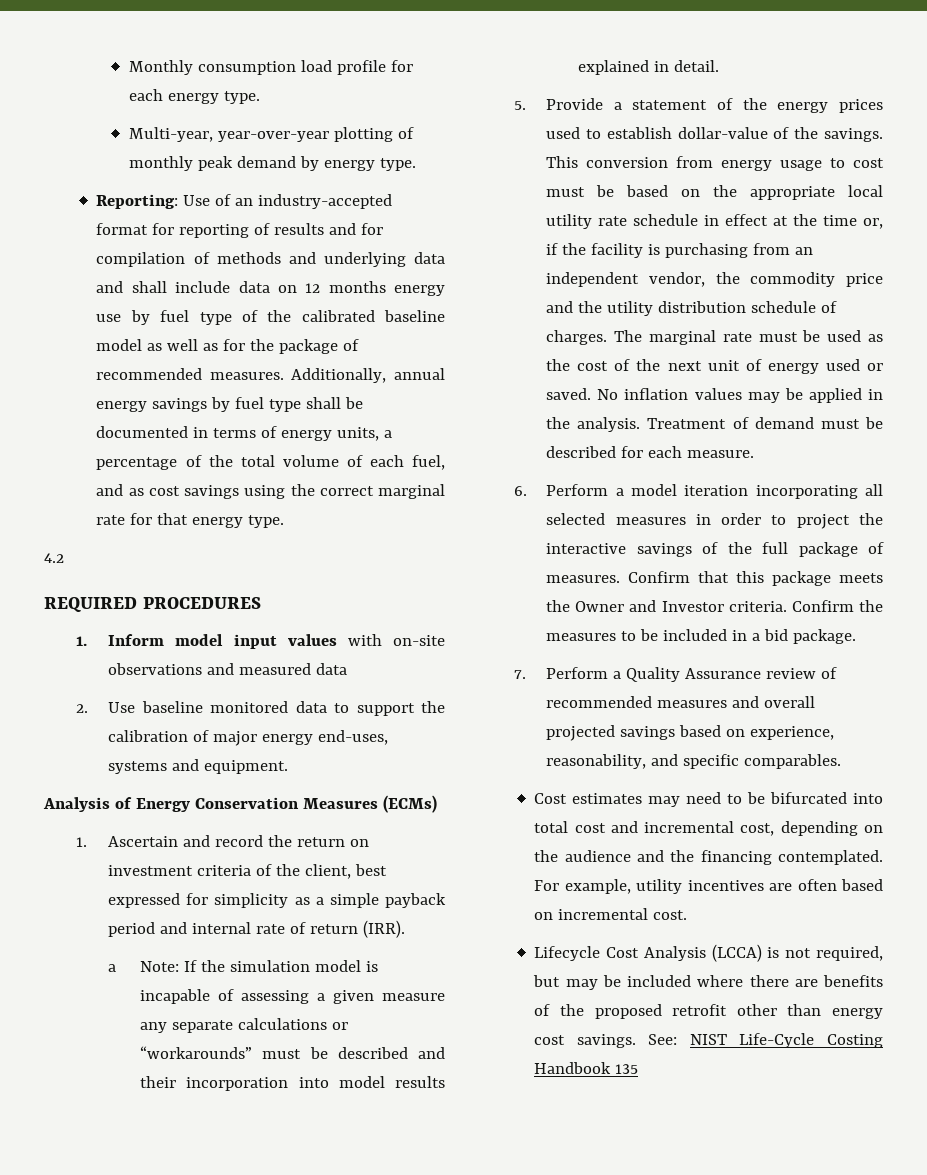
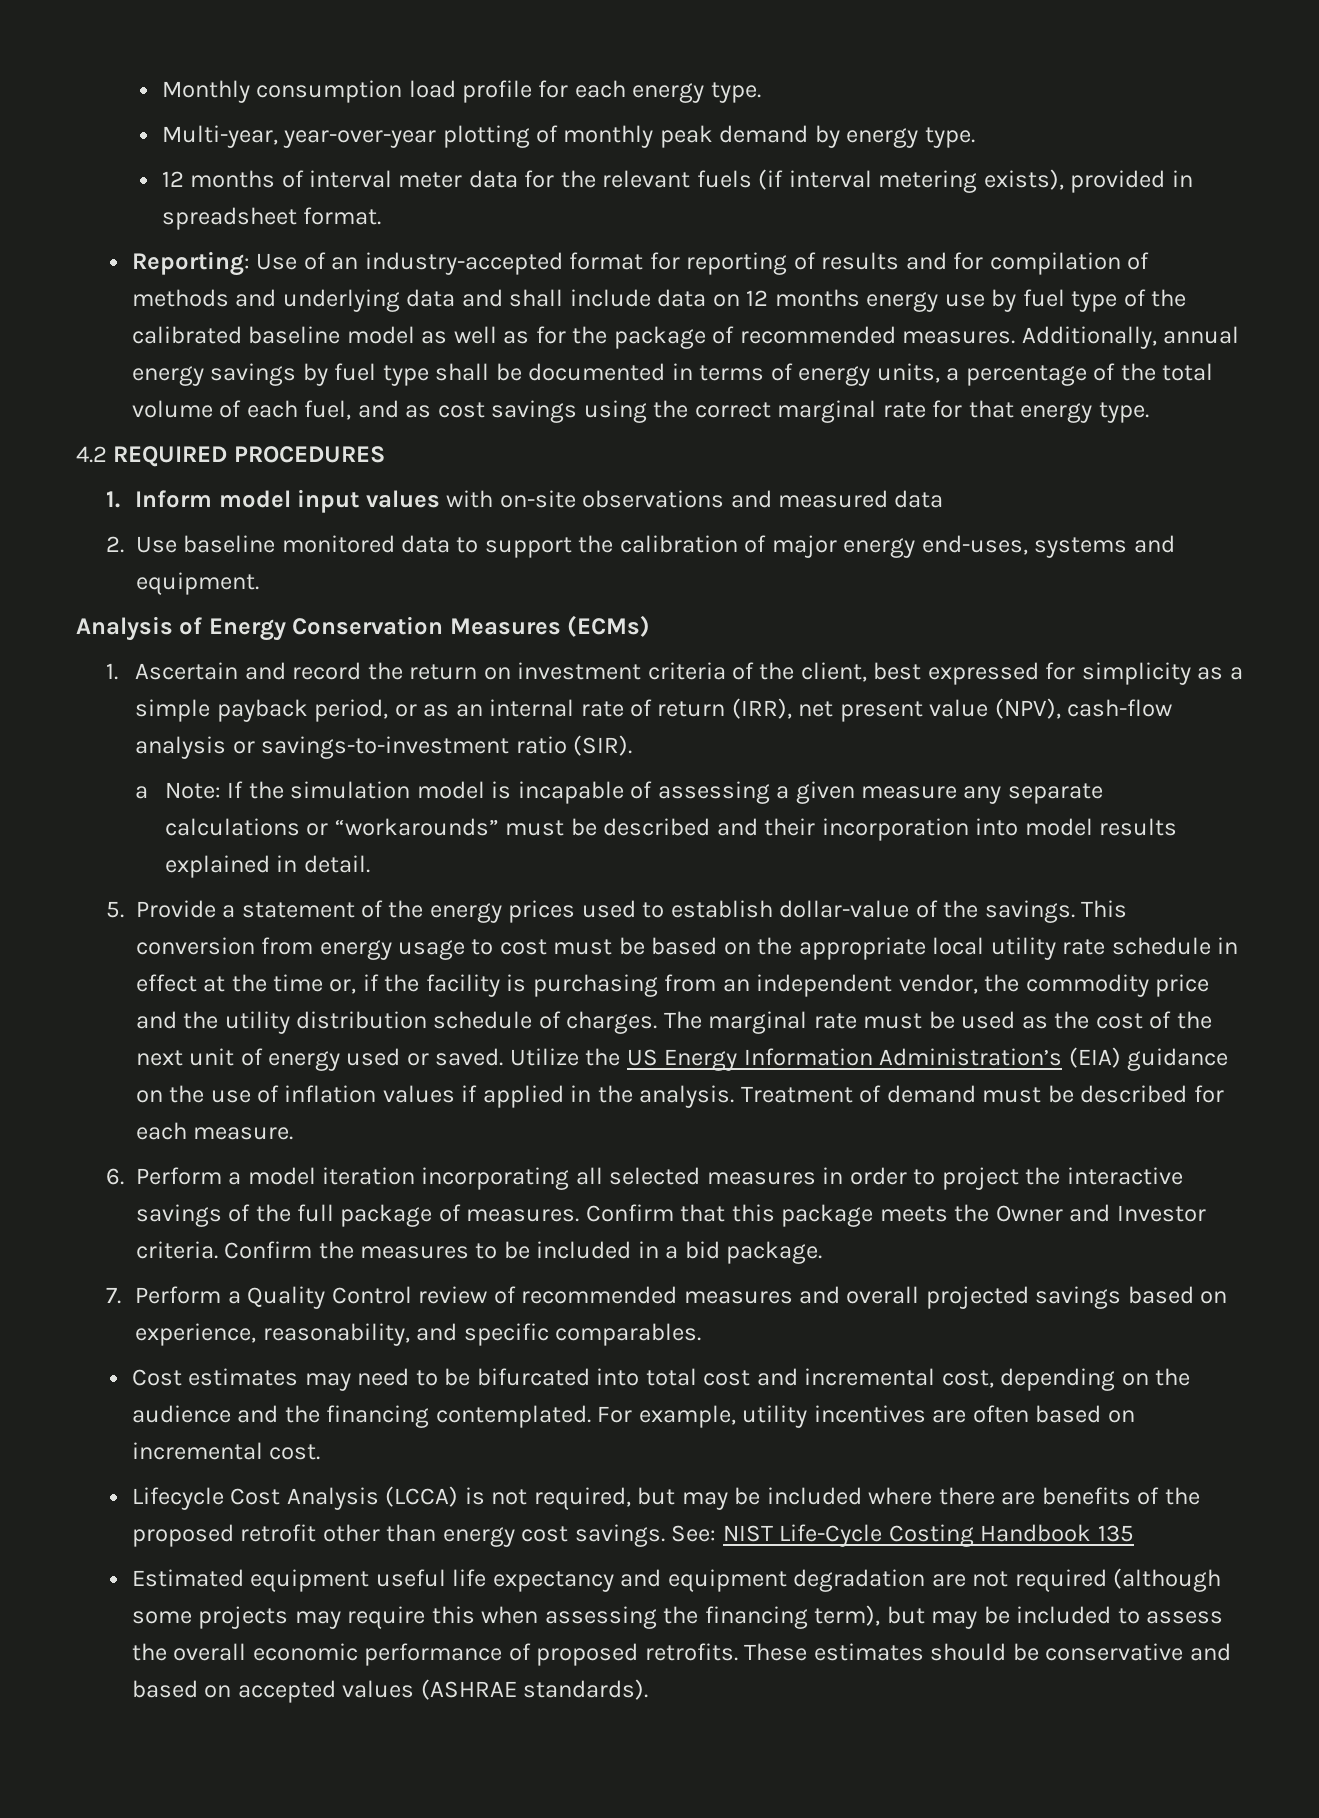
(416, 164) none -> [161,169,1193,193] [161,207,382,230] // 12 months of interval meter data for the relevant fuels (if interval metering exists), provided in spreadsheet format.
(64, 558) // -> (107, 454) none
[108,920,406,938] period and internal rate of return (IRR). -> [314,698,1173,722] [135,735,633,759] period, or as an internal rate of return (IRR), net present value (NPV), cash-flow analysis or savings-to-investment ratio (SIR).
[597,388,803,403] No inflation values may be -> [509,1047,1229,1071] [135,1085,478,1103] Utilize the US Energy Information Administration’s (EIA) guidance on the use of inflation values if
[685,668,762,679] Assurance -> [331,1286,412,1304] Control
(639, 1069) none -> [131,1568,1222,1592] [131,1605,1224,1629] [131,1643,1231,1666] [131,1679,649,1703] // Estimated equipment useful life expectancy and equipment degradation are not required (although some projects may require this when assessing the financing term), but may be included to assess the overall economic performance of proposed retrofits. These estimates should be conservative and based on accepted values (ASHRAE standards).

